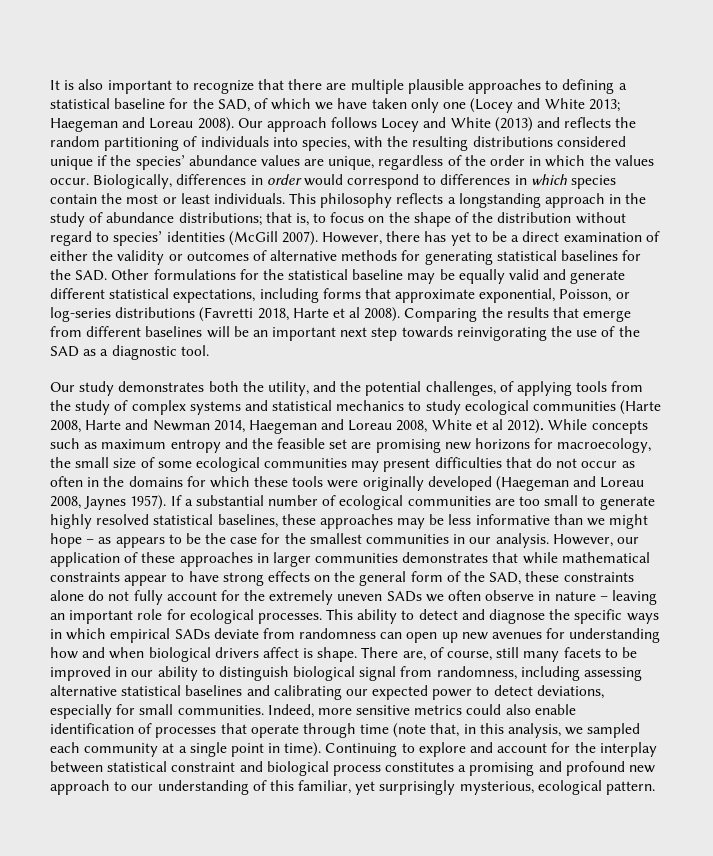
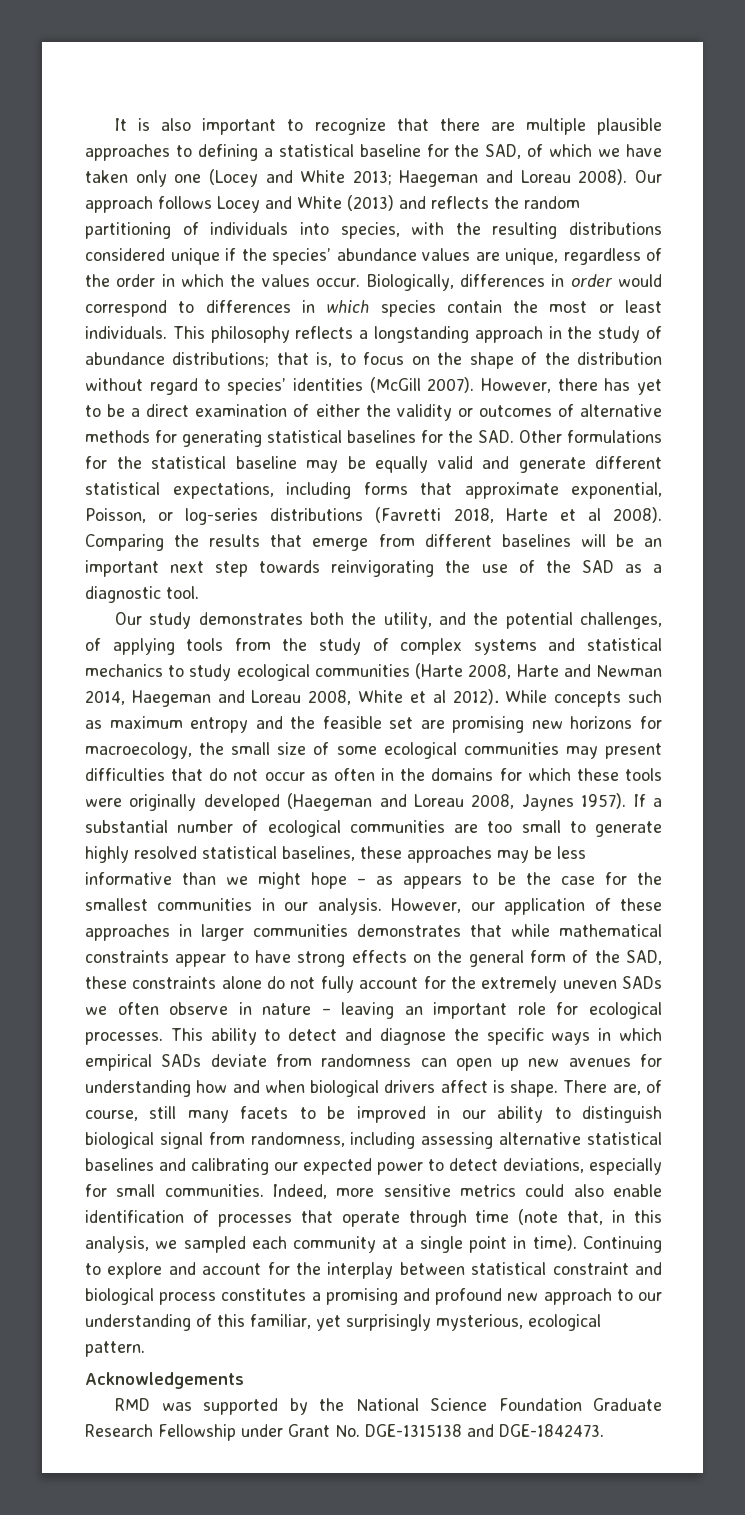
(656, 788) none -> [85,1372,244,1389] [115,1398,662,1415] [85,1424,604,1441] // Acknowledgements // RMD was supported by the National Science Foundation Graduate Research Fellowship under Grant No. DGE-1315138 and DGE-1842473.

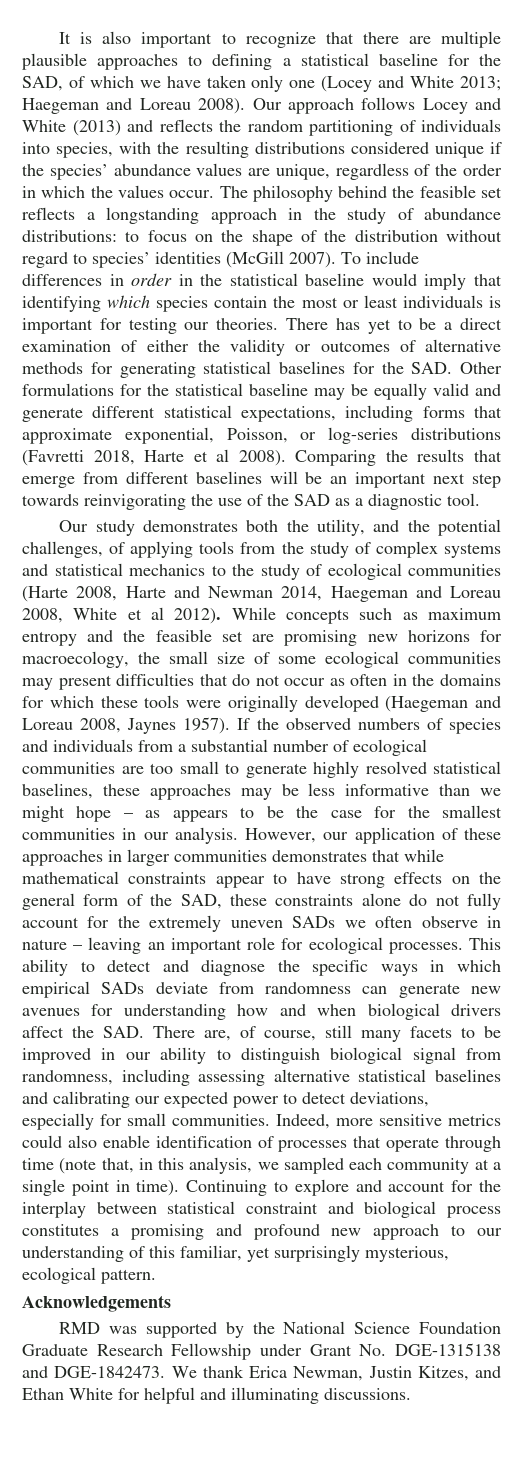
[366,274,663,291] [85,300,662,317] [85,326,290,343] Biologically, differences in order would correspond to differences in which species contain the most or least individuals. This philosophy -> [219,185,503,202] The philosophy behind the feasible set
[172,352,333,367] distributions; that is, -> [22,230,117,242] distributions:
[480,378,598,393] However, there -> [341,251,419,264] [22,273,502,290] [22,295,501,312] [22,318,329,334] To include differences in order in the statistical baseline would imply that identifying which species contain the most or least individuals is important for testing our theories. There
[189,664,232,681] study -> [232,564,322,580] the study of
(646, 800) none -> [256,718,501,734] [22,739,173,752] the observed numbers of species and individuals from
[455,1058,520,1071] open up -> [398,983,460,998] generate
[492,1080,559,1097] is shape. -> [72,1026,144,1038] the SAD.
(604, 1430) none -> [171,1365,501,1381] [22,1387,411,1404] We thank Erica Newman, Justin Kitzes, and Ethan White for helpful and illuminating discussions.

